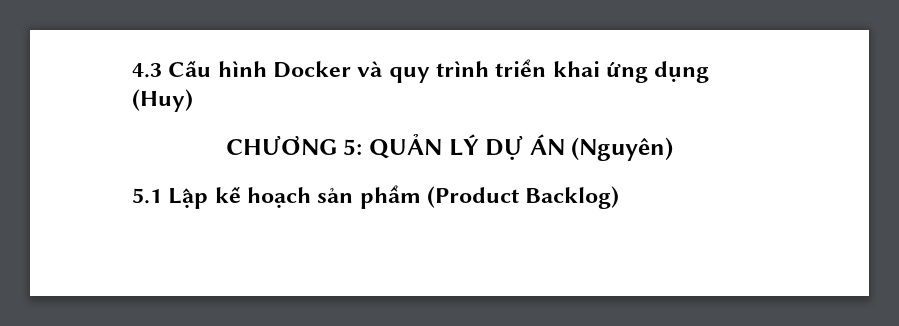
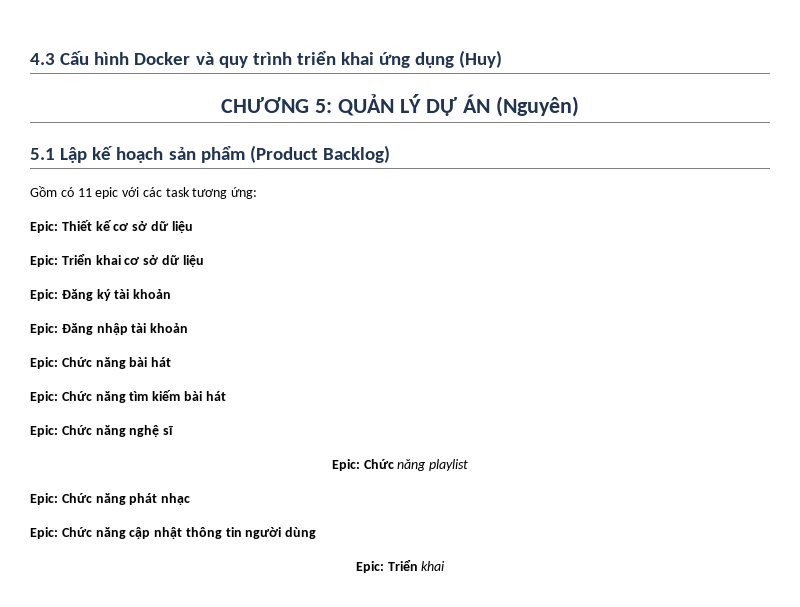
(620, 197) none -> [30,186,258,199] [30,220,193,233] [30,253,204,267] [30,289,172,301] [30,323,189,335] [30,357,172,369] [30,390,226,403] [30,425,174,437] [331,459,469,471] [30,493,191,505] [30,527,317,539] [355,559,446,573] // Gồm có 11 epic với các task tương ứng: // Epic: Thiết kế cơ sở dữ liệu // Epic: Triển khai cơ sở dữ liệu // Epic: Đăng ký tài khoản // Epic: Đăng nhập tài khoản // Epic: Chức năng bài hát // Epic: Chức năng tìm kiếm bài hát // Epic: Chức năng nghệ sĩ // Epic: Chức năng playlist // Epic: Chức năng phát nhạc // Epic: Chức năng cập nhật thông tin người dùng // Epic: Triển khai

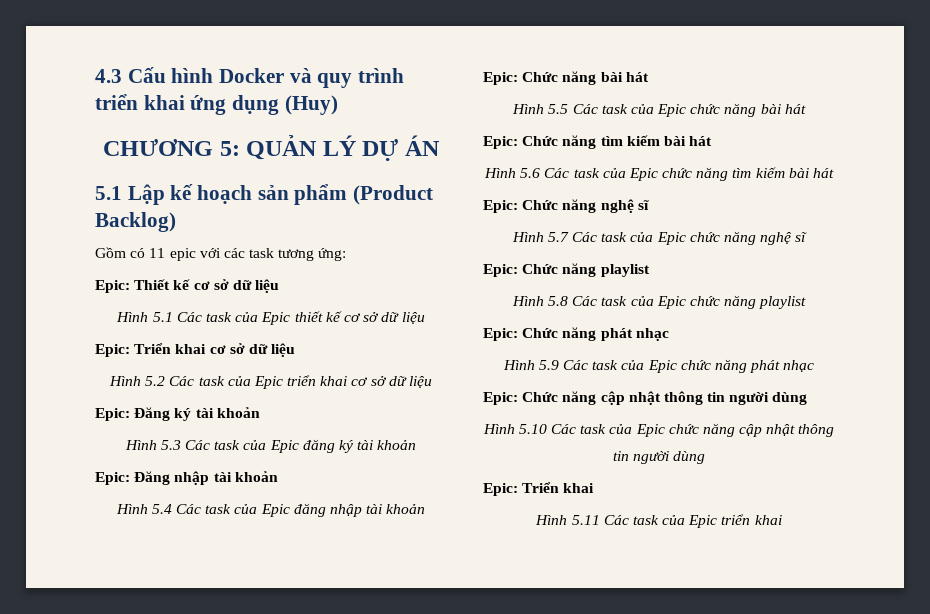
[495,96,579,117] (Nguyên) -> (440, 145) none
(193, 227) none -> [116,311,425,325] // Hình 5.1 Các task của Epic thiết kế cơ sở dữ liệu
(204, 261) none -> [108,375,433,389] // Hình 5.2 Các task của Epic triển khai cơ sở dữ liệu
(172, 294) none -> [124,439,417,453] // Hình 5.3 Các task của Epic đăng ký tài khoản
(189, 328) none -> [115,503,426,517] // Hình 5.4 Các task của Epic đăng nhập tài khoản
(172, 362) none -> [512,103,806,117] // Hình 5.5 Các task của Epic chức năng bài hát
(226, 396) none -> [483,167,835,181] // Hình 5.6 Các task của Epic chức năng tìm kiếm bài hát
[331,459,394,471] Epic: Chức -> [511,231,808,245] [483,263,650,277] [511,296,720,309] Hình 5.7 Các task của Epic chức năng nghệ sĩ // Epic: Chức năng playlist // Hình 5.8 Các task của Epic chức
(191, 499) none -> [502,359,815,373] // Hình 5.9 Các task của Epic chức năng phát nhạc
[355,559,418,573] Epic: Triển -> [482,423,835,437] [612,451,706,464] [483,482,595,496] [535,514,751,528] Hình 5.10 Các task của Epic chức năng cập nhật thông tin người dùng // Epic: Triển khai // Hình 5.11 Các task của Epic triển

